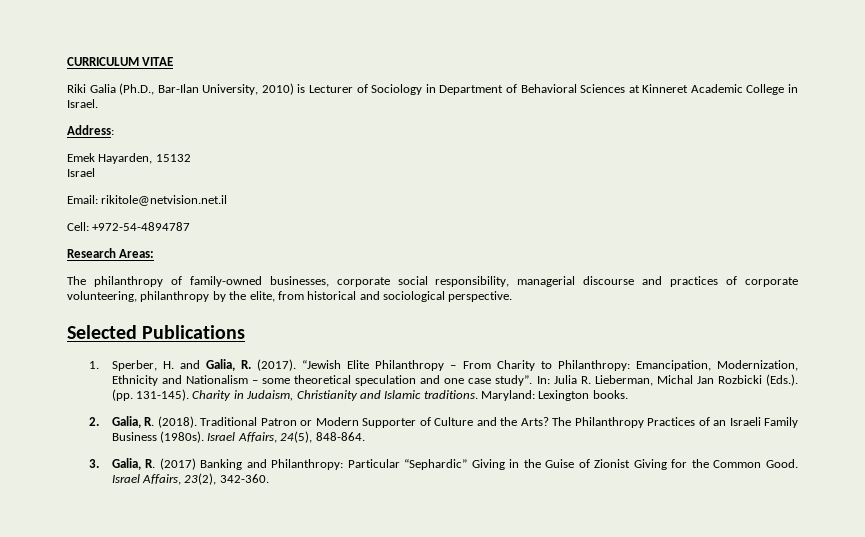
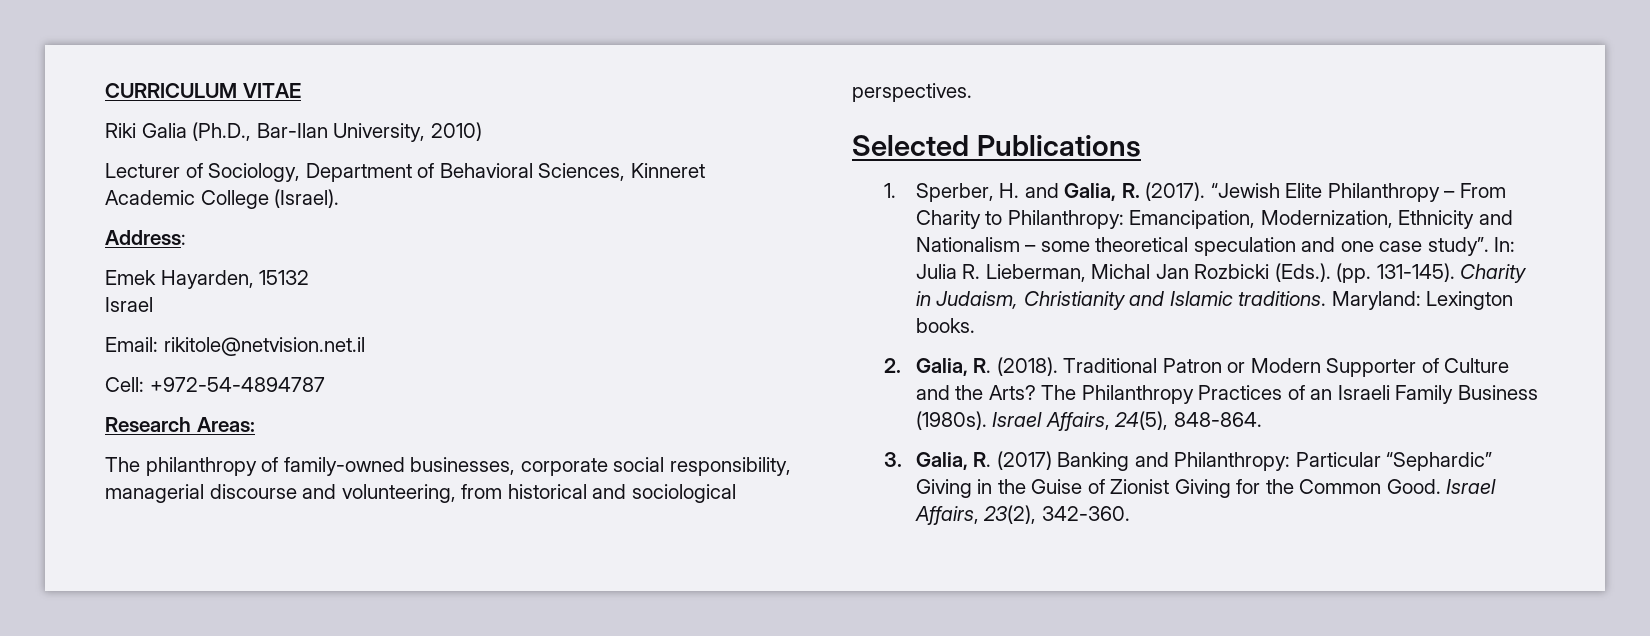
[297,84,306,93] is -> (482, 131) //
[371,84,436,95] Sociology in -> [208,163,301,182] Sociology,
[580,84,640,93] Sciences at -> [538,163,626,181] Sciences,
[787,84,798,93] [67,99,98,108] in Israel. -> [274,189,340,208] (Israel).
[670,276,798,287] [67,291,275,302] practices of corporate volunteering, philanthropy by the elite, -> [341,484,456,503] volunteering,
[448,291,513,302] perspective. -> [852,83,972,102] perspectives.

